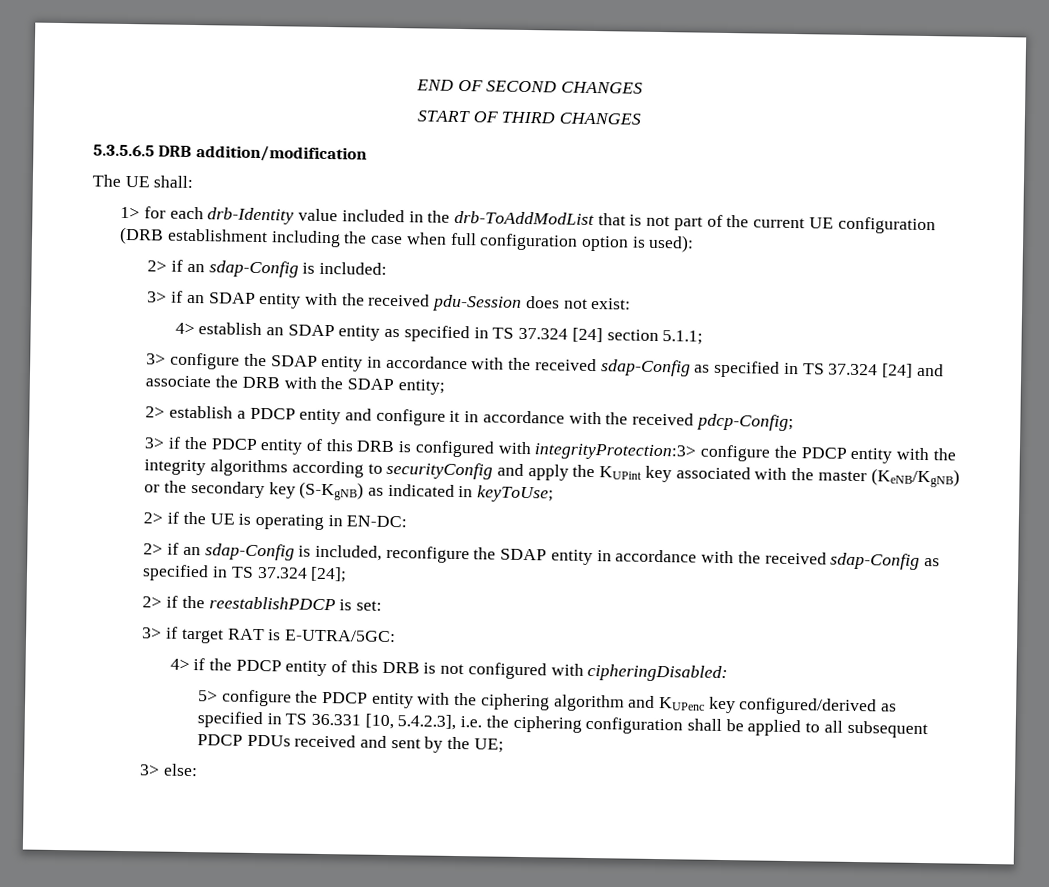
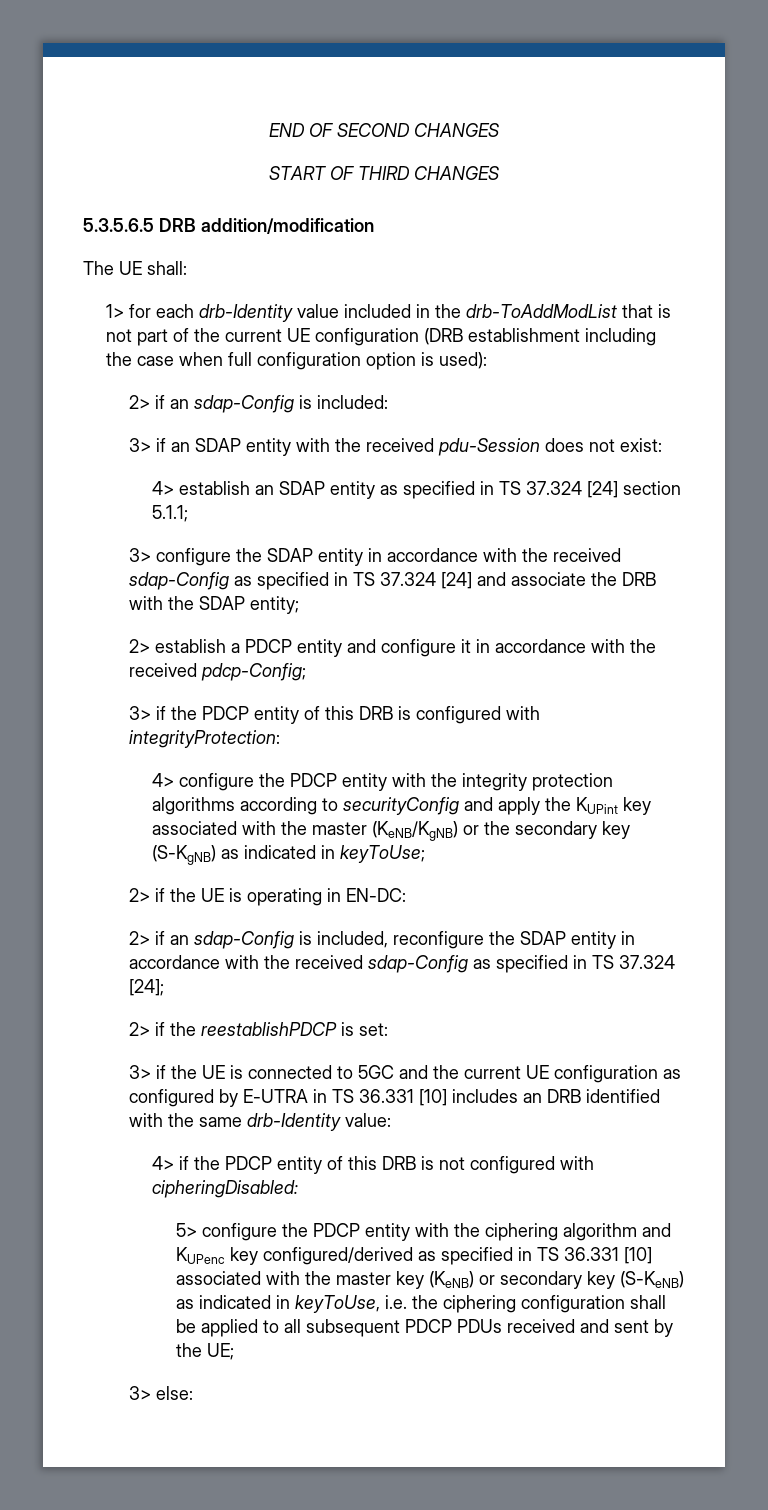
[534,443,697,461] integrityProtection:3> -> [129,730,281,748] [152,773,175,787] integrityProtection: // 4>
(207, 467) none -> [532,773,614,791] protection
[180,628,397,644] target RAT is E-UTRA/5GC: -> [171,1065,682,1083] [129,1089,661,1107] [129,1113,392,1131] the UE is connected to 5GC and the current UE configuration as configured by E-UTRA in TS 36.331 [10] includes an DRB identified with the same drb-Identity value:
[364,713,457,731] [10, 5.4.2.3], -> [623,1247,652,1264] [175,1271,684,1289] [175,1295,380,1313] [10] associated with the master key (KeNB) or secondary key (S-KeNB) as indicated in keyToUse,

